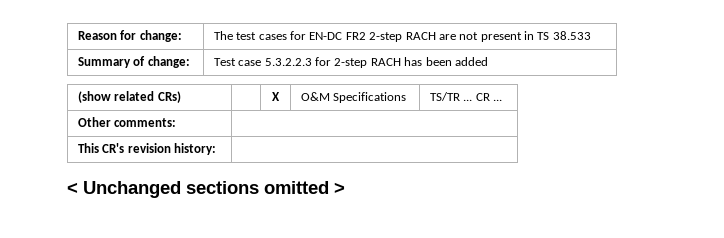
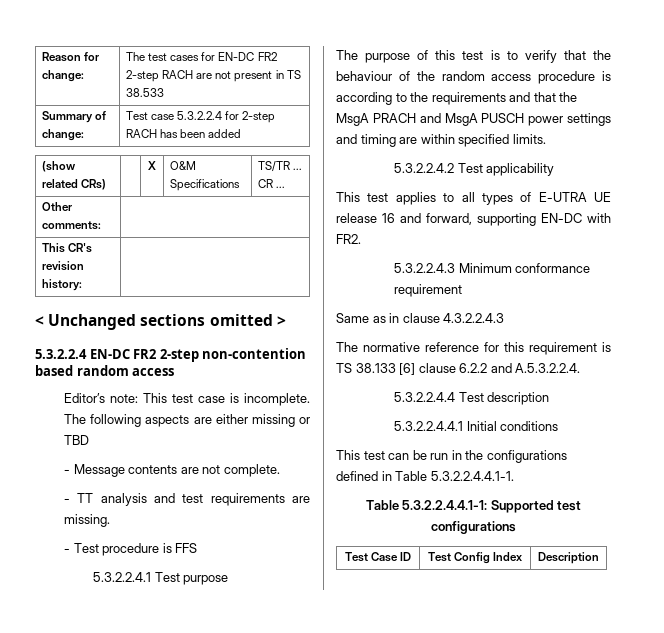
[264,58,312,66] 5.3.2.2.3 -> [177,111,223,120] 5.3.2.2.4
(345, 188) none -> [35,348,307,362] [35,365,175,376] [64,393,310,406] [64,414,310,427] [64,435,90,445] [64,464,280,477] [64,493,310,506] [64,514,111,527] [64,543,198,556] [93,572,229,585] [336,50,611,63] [336,71,611,84] [336,92,578,105] [336,113,611,126] [336,134,546,147] [394,163,555,176] [336,192,611,205] [336,213,611,226] [336,234,361,244] [394,263,591,273] [394,284,463,297] [336,313,505,323] [336,342,611,355] [336,363,581,375] [394,392,550,405] [394,421,559,431] [336,450,567,463] [336,471,514,481] [365,500,582,513] [431,521,516,534] [344,552,412,562] [427,552,523,564] [538,552,599,564] // 5.3.2.2.4 EN-DC FR2 2-step non-contention based random access // Editor’s note: This test case is incomplete. The following aspects are either missing or TBD // - Message contents are not complete. // - TT analysis and test requirements are missing. // - Test procedure is FFS // 5.3.2.2.4.1 Test purpose // The purpose of this test is to verify that the behaviour of the random access procedure is according to the requirements and that the MsgA PRACH and MsgA PUSCH power settings and timing are within specified limits. // 5.3.2.2.4.2 Test applicability // This test applies to all types of E-UTRA UE release 16 and forward, supporting EN-DC with FR2. // 5.3.2.2.4.3 Minimum conformance requirement // Same as in clause 4.3.2.2.4.3 // The normative reference for this requirement is TS 38.133 [6] clause 6.2.2 and A.5.3.2.2.4. // 5.3.2.2.4.4 Test description // 5.3.2.2.4.4.1 Initial conditions // This test can be run in the configurations defined in Table 5.3.2.2.4.4.1-1. // Table 5.3.2.2.4.4.1-1: Supported test configurations // Test Case ID | Test Config Index | Description

